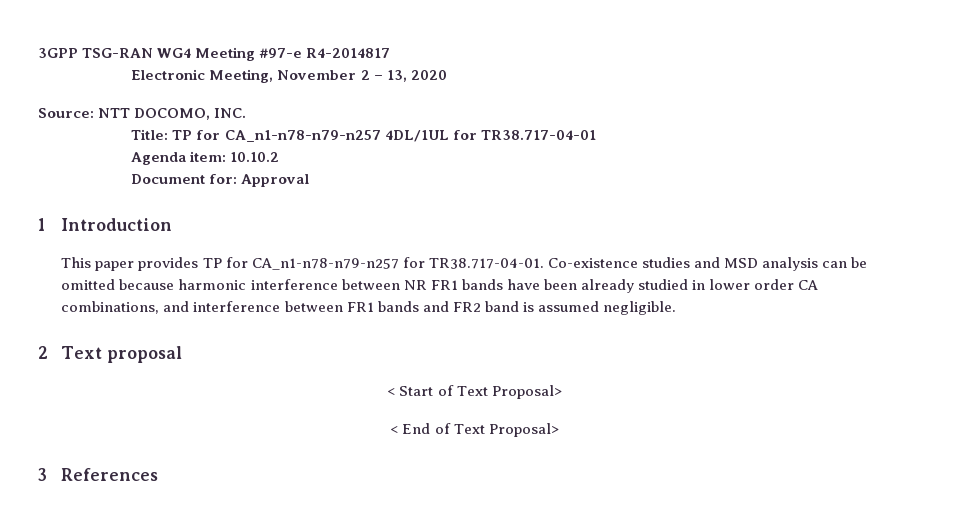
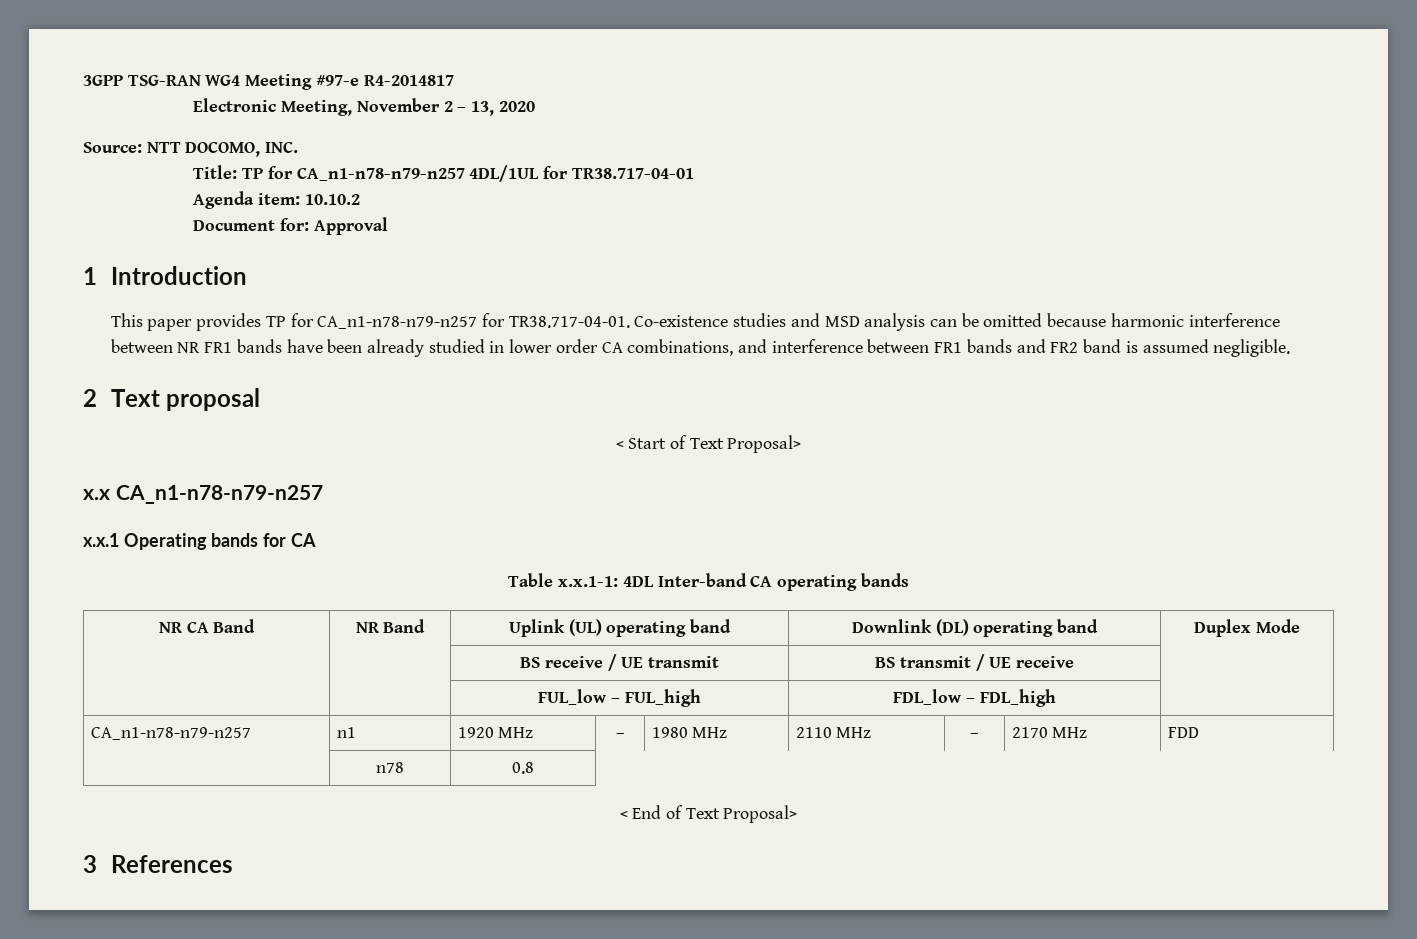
(562, 392) none -> [83,485,323,504] [83,533,316,550] [508,573,909,591] [158,619,256,633] [355,619,426,633] [508,619,732,637] [851,619,1099,637] [1194,619,1300,637] [520,654,719,671] [875,654,1074,671] [538,689,701,707] [893,689,1056,707] [90,727,251,740] [336,727,356,738] [457,727,534,738] [615,733,625,738] [651,727,728,738] [795,727,872,738] [970,733,979,738] [1011,727,1088,738] [1167,727,1199,738] [376,762,404,773] [512,762,534,774] // x.x CA_n1-n78-n79-n257 // x.x.1 Operating bands for CA // Table x.x.1-1: 4DL Inter-band CA operating bands // NR CA Band | NR Band | Uplink (UL) operating band | Downlink (DL) operating band | Duplex Mode // | | BS receive / UE transmit | BS transmit / UE receive | // | | FUL_low – FUL_high | FDL_low – FDL_high | // CA_n1-n78-n79-n257 | n1 | 1920 MHz | – | 1980 MHz | 2110 MHz | – | 2170 MHz | FDD // | n78 | 0.8

